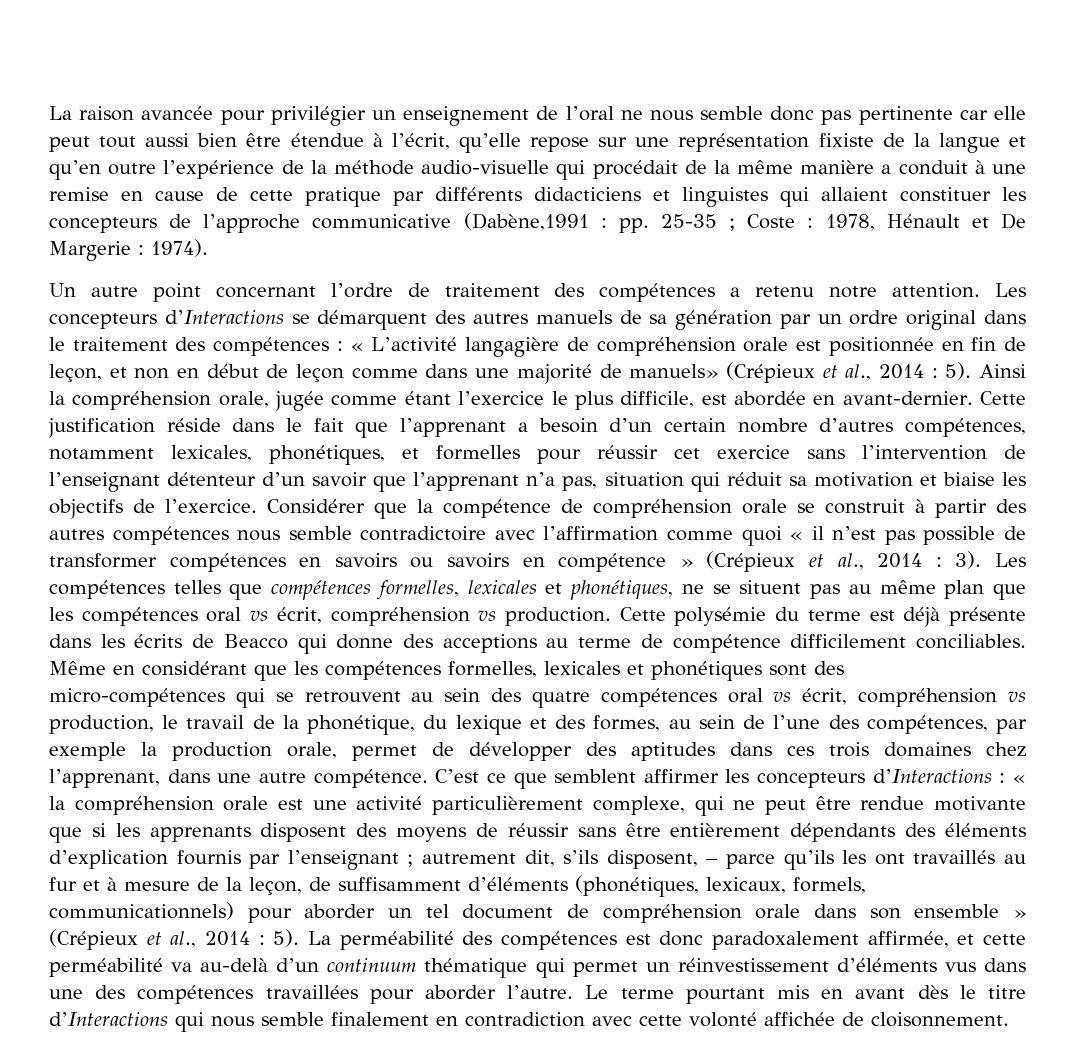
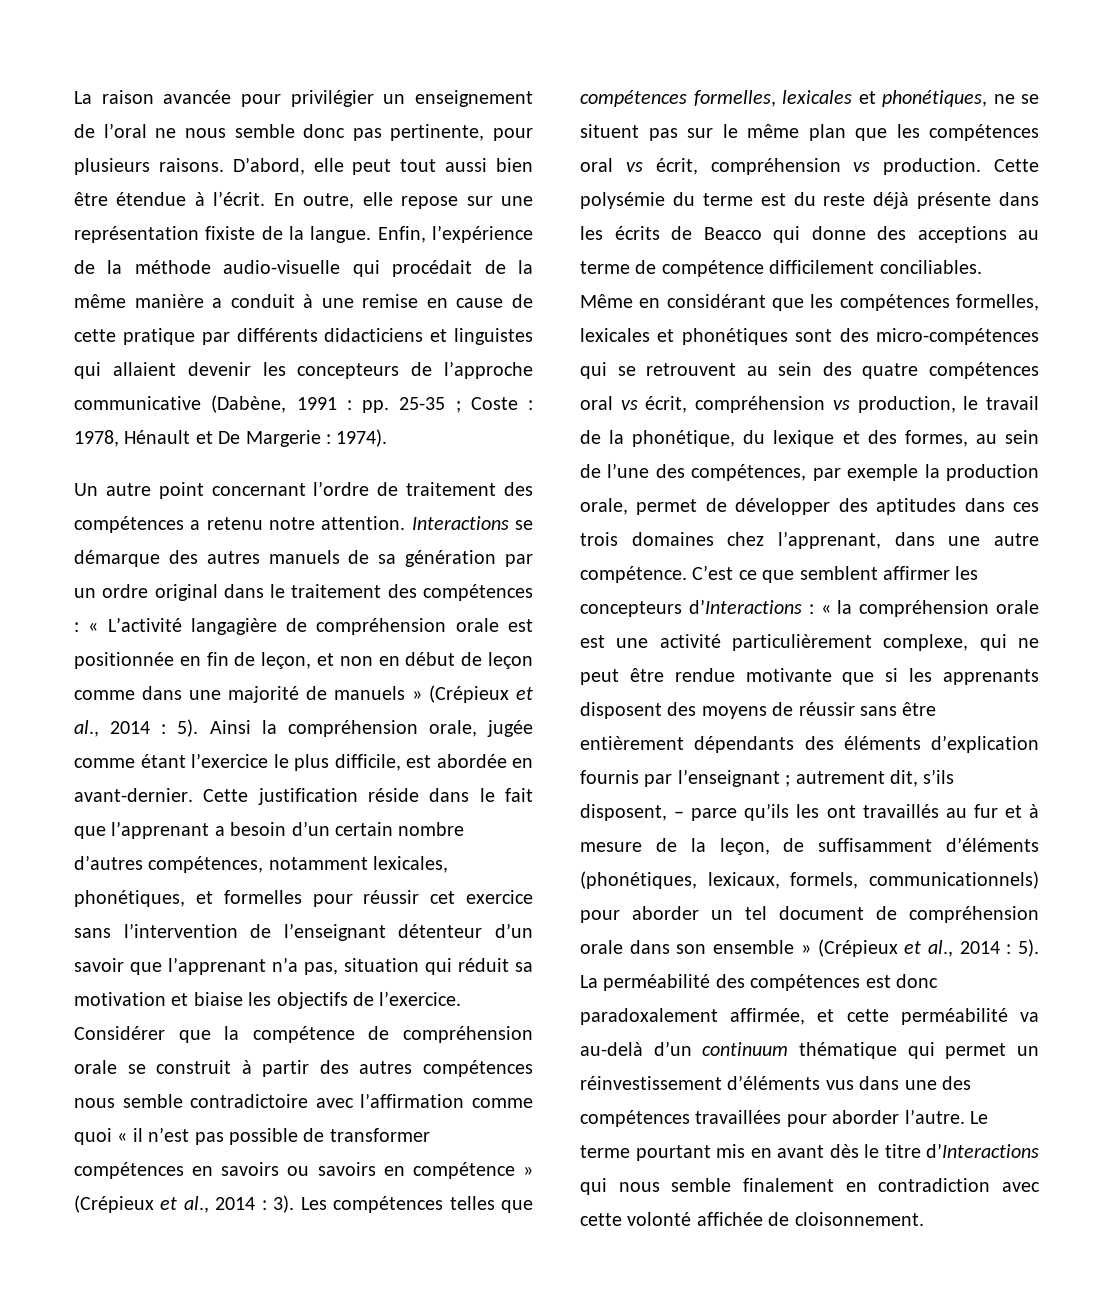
[858,106,988,125] pertinente car -> [390,124,533,141] [74,157,305,175] pertinente, pour plusieurs raisons. D’abord,
[391,133,521,153] l’écrit, qu’elle -> [213,191,393,209] l’écrit. En outre, elle
[938,133,1026,153] [49,160,157,180] langue et qu’en outre -> [310,226,426,243] langue. Enfin,
[900,187,991,202] constituer -> [187,362,251,376] devenir
[463,212,589,231] (Dabène,1991 -> [211,395,337,413] (Dabène, 1991
[994,283,1026,297] [49,310,428,330] Les concepteurs d’Interactions se démarquent -> [411,516,533,530] [74,550,160,567] Interactions se démarque
[629,364,719,378] manuels» -> [334,686,422,700] manuels »
[848,584,871,594] au -> [687,124,738,138] sur le
(895, 615) none -> [793,192,866,206] du reste

